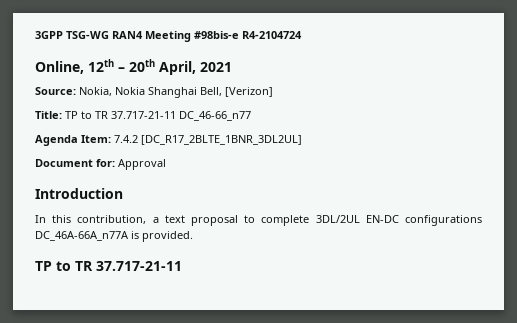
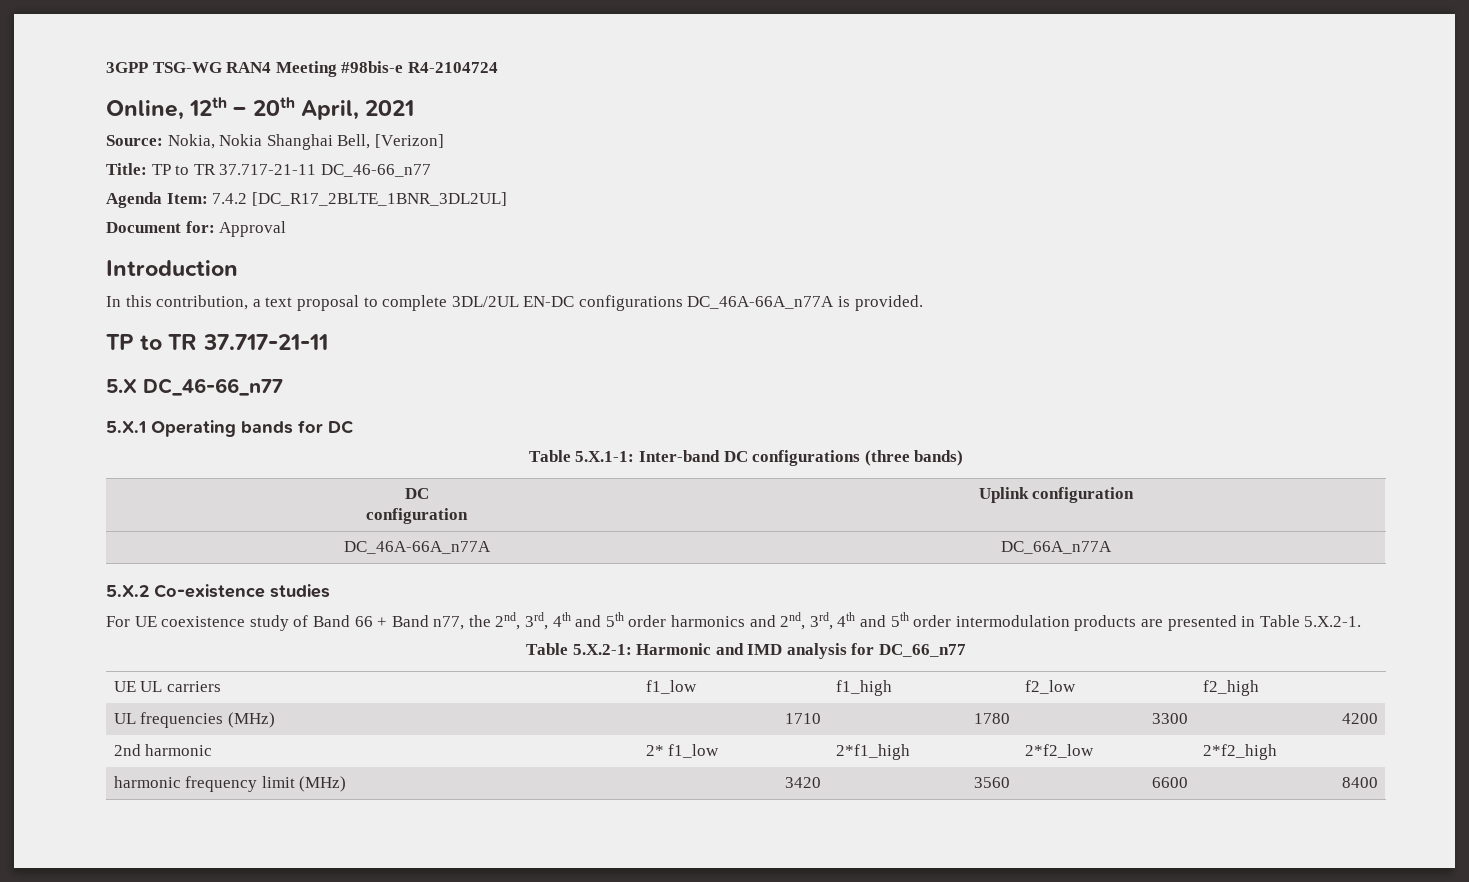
(182, 266) none -> [106,378,283,396] [106,420,354,437] [528,450,964,466] [404,488,429,499] [366,508,468,524] [978,487,1135,503] [343,541,491,554] [1001,541,1112,554] [106,584,330,598] [106,612,1362,631] [525,643,967,659] [113,681,221,692] [645,680,697,694] [835,680,892,696] [1024,680,1076,694] [1202,680,1259,696] [113,712,275,728] [785,713,822,724] [974,713,1011,724] [1152,713,1189,724] [1342,713,1379,724] [113,744,213,756] [645,744,720,758] [835,744,910,760] [1024,744,1094,758] [1202,744,1277,760] [113,776,347,792] [785,777,822,788] [974,777,1011,788] [1152,777,1189,788] [1342,777,1379,788] // 5.X DC_46-66_n77 // 5.X.1 Operating bands for DC // Table 5.X.1-1: Inter-band DC configurations (three bands) // DC // configuration | Uplink configuration // DC_46A-66A_n77A | DC_66A_n77A // 5.X.2 Co-existence studies // For UE coexistence study of Band 66 + Band n77, the 2nd, 3rd, 4th and 5th order harmonics and 2nd, 3rd, 4th and 5th order intermodulation products are presented in Table 5.X.2-1. // Table 5.X.2-1: Harmonic and IMD analysis for DC_66_n77 // UE UL carriers | f1_low | f1_high | f2_low | f2_high // UL frequencies (MHz) | 1710 | 1780 | 3300 | 4200 // 2nd harmonic | 2* f1_low | 2*f1_high | 2*f2_low | 2*f2_high // harmonic frequency limit (MHz) | 3420 | 3560 | 6600 | 8400

